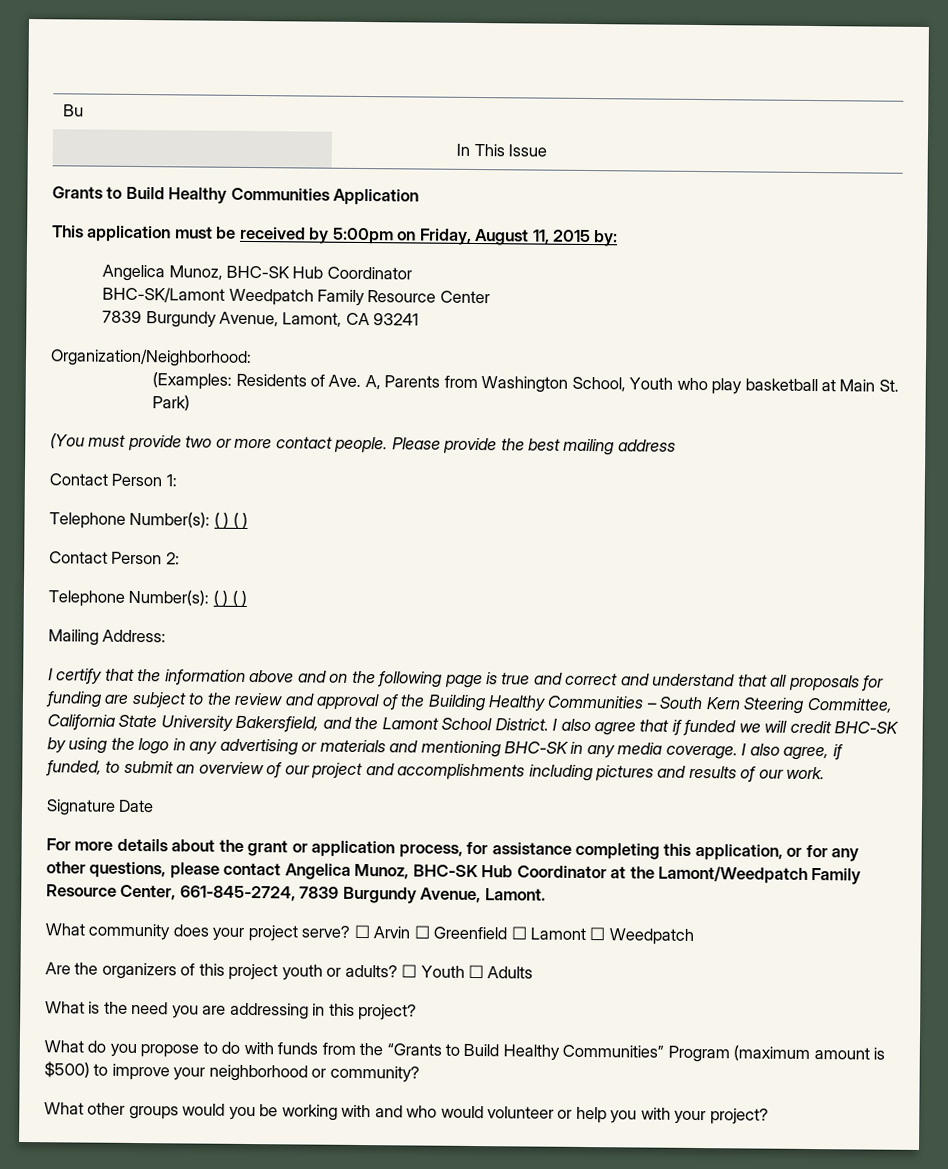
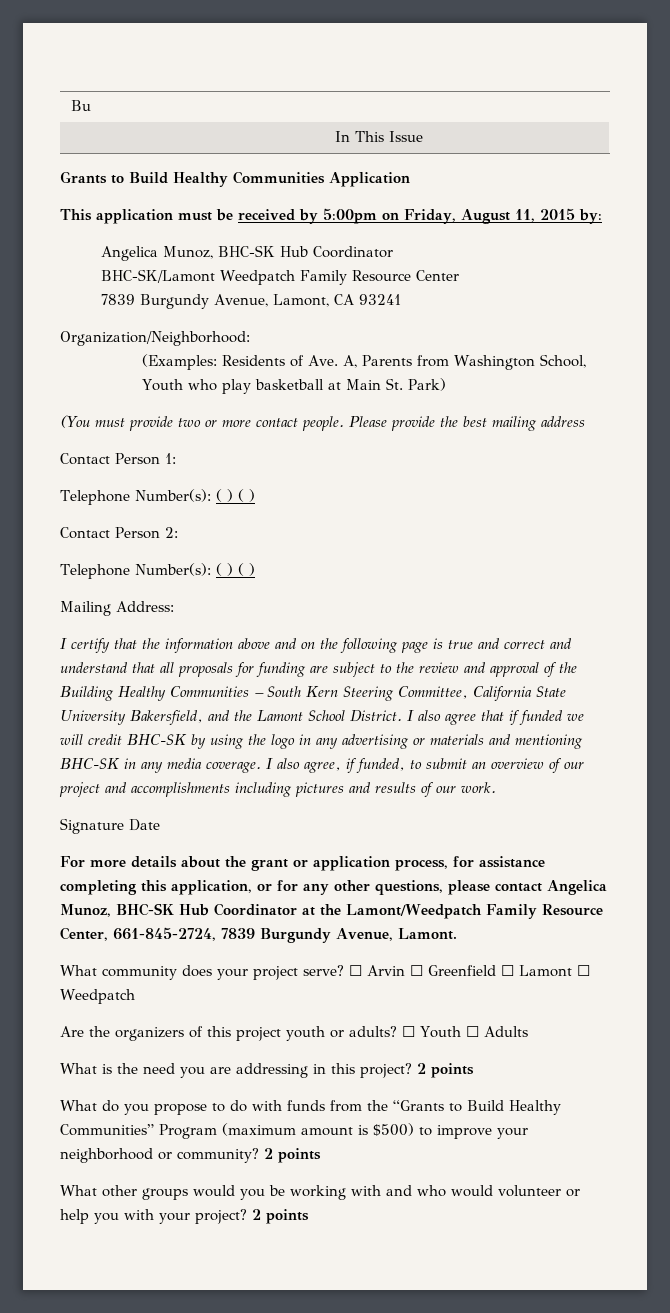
(418, 1012) none -> [417,1063,474,1078] 2 points
(420, 1074) none -> [264,1148,321,1163] 2 points
(769, 1116) none -> [252,1209,309,1224] 2 points

